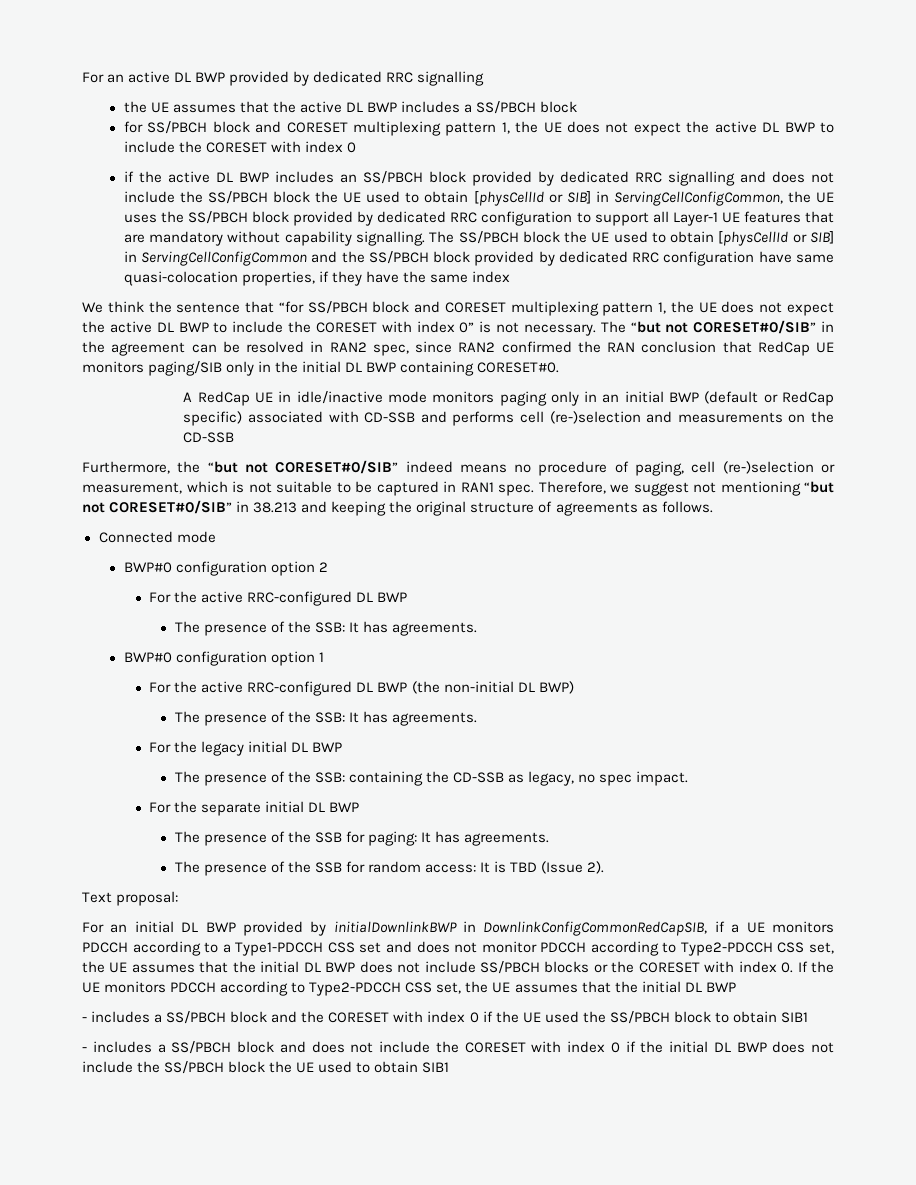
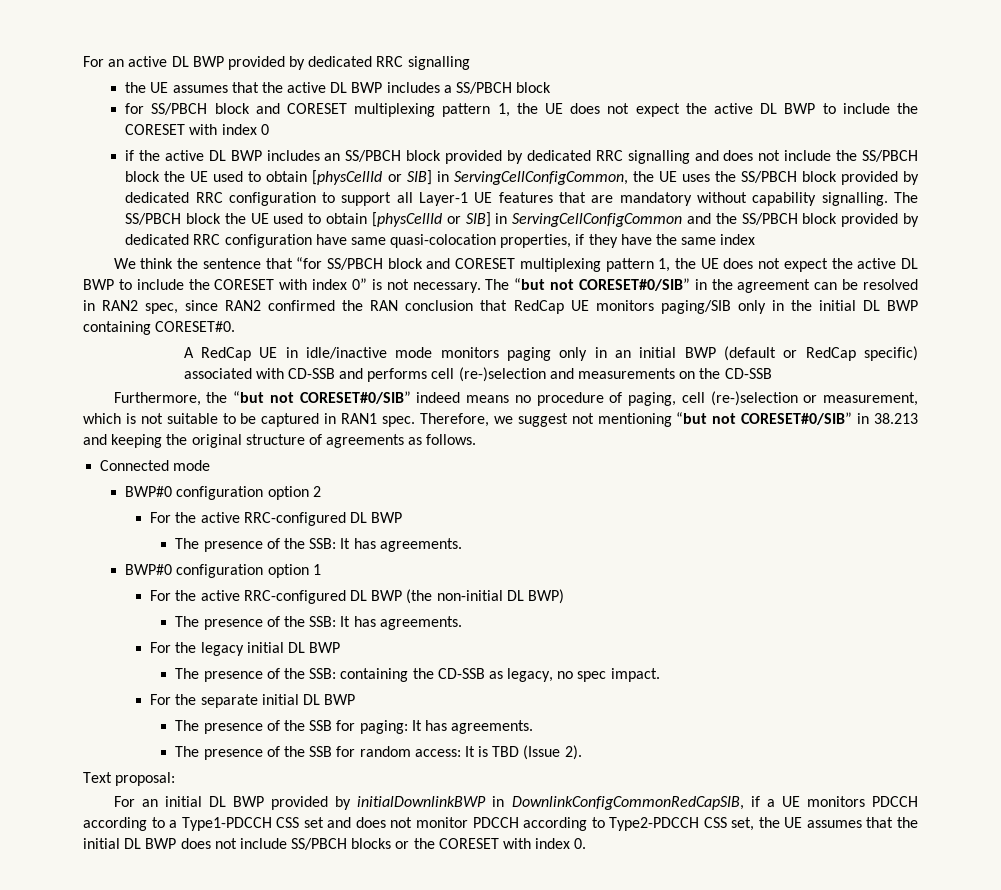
[797,961,835,973] [82,981,736,996] [82,1011,808,1024] [82,1041,834,1054] [82,1061,450,1074] If the UE monitors PDCCH according to Type2-PDCCH CSS set, the UE assumes that the initial DL BWP // - includes a SS/PBCH block and the CORESET with index 0 if the UE used the SS/PBCH block to obtain SIB1 // - includes a SS/PBCH block and does not include the CORESET with index 0 if the initial DL BWP does not include the SS/PBCH block the UE used to obtain SIB1 -> (587, 843) none

